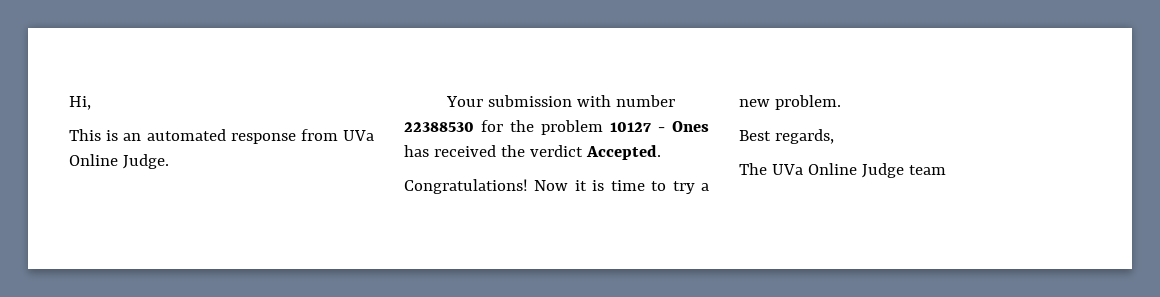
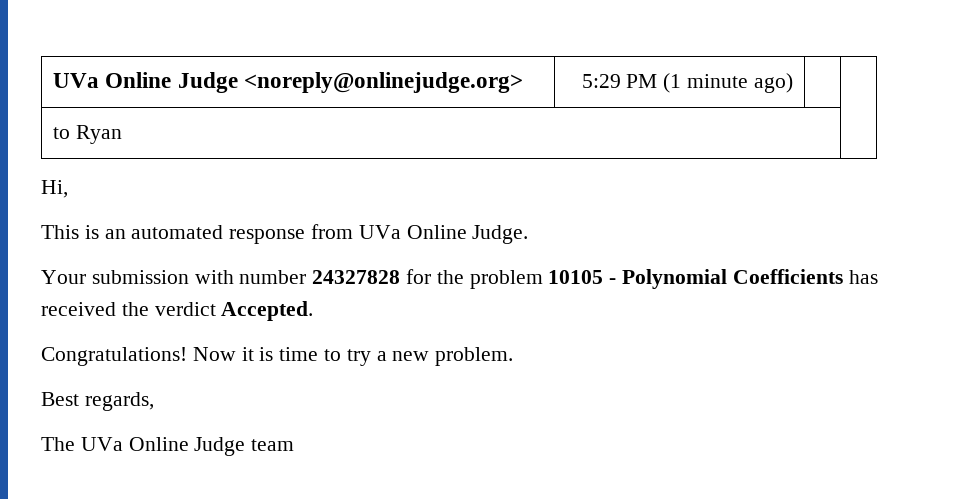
(69, 103) none -> [53,72,523,93] [581,73,793,93] [53,125,123,144] UVa Online Judge <noreply@onlinejudge.org> | 5:29 PM (1 minute ago) | | // to Ryan | //
[404,122,474,132] 22388530 -> [312,270,401,284] 24327828
[610,121,709,132] 10127 - Ones -> [548,269,843,289] 10105 - Polynomial Coefficients

